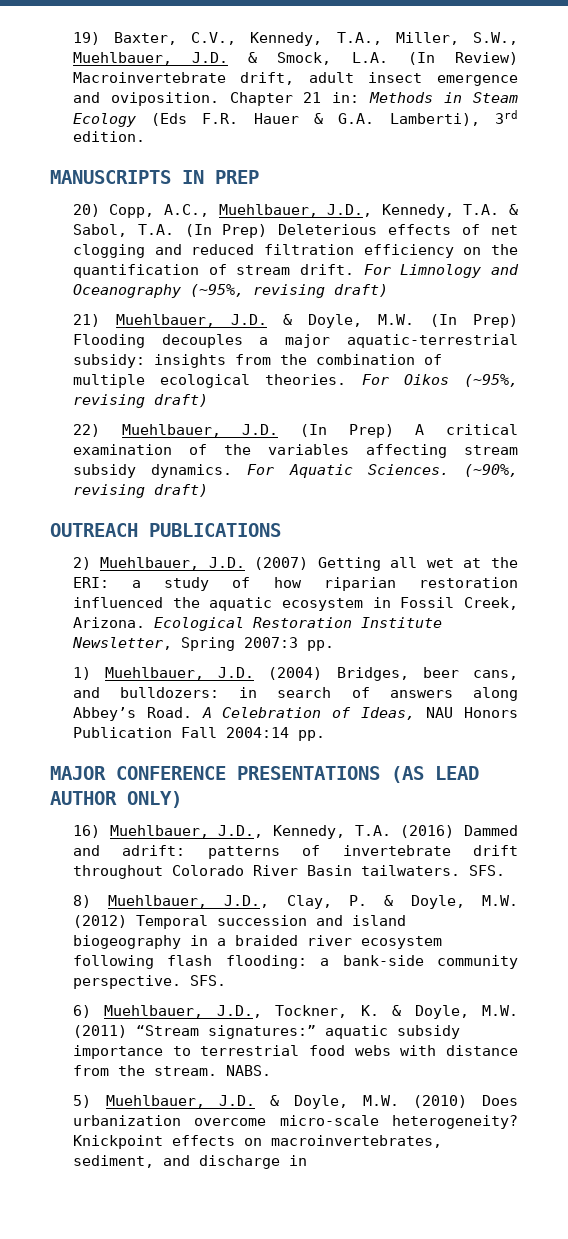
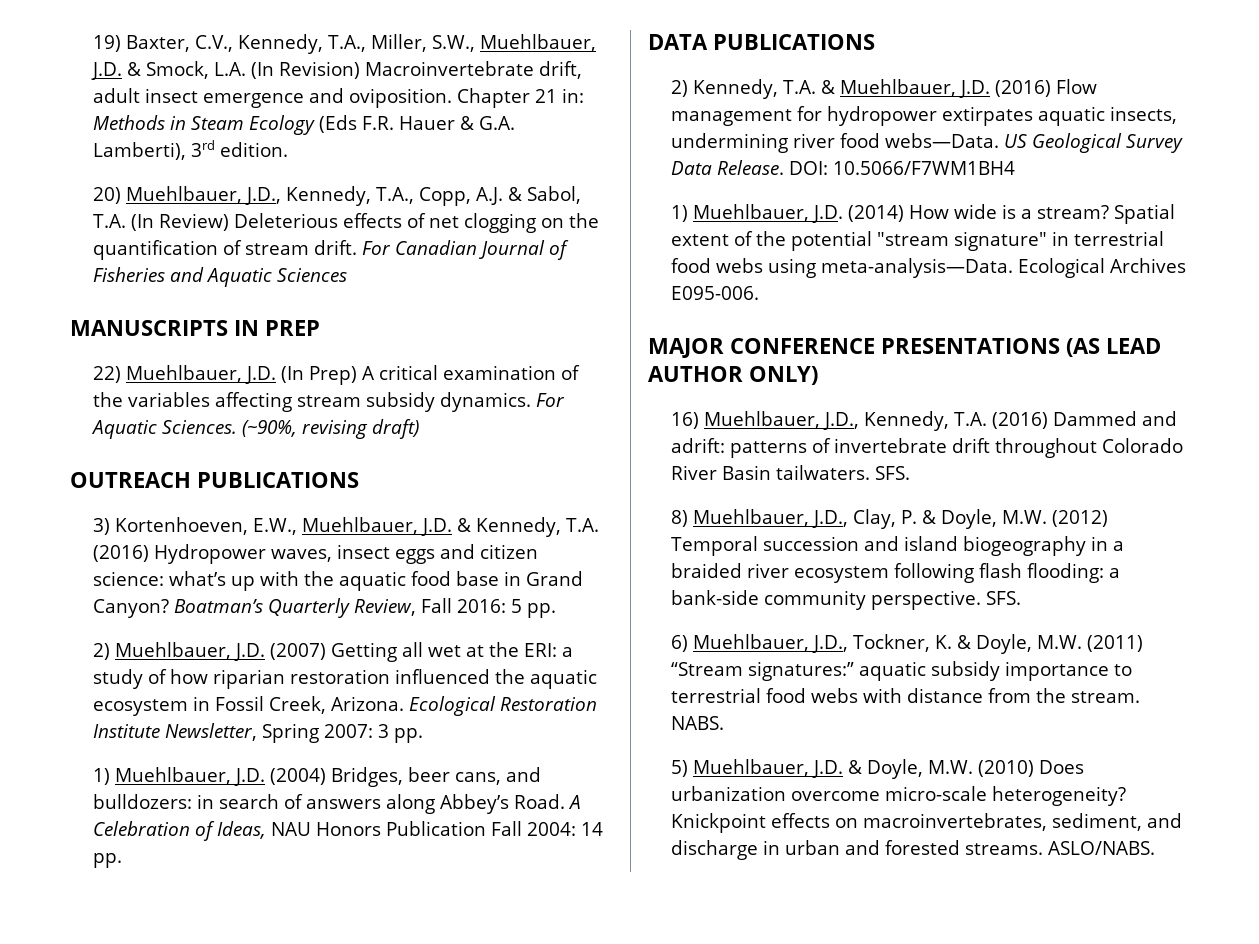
[455,52,518,65] Review) -> [279,61,361,79] Revision)
[50,170,259,184] // MANUSCRIPTS IN PREP -> (289, 149) none
[109,204,500,218] Copp, A.C., Muehlbauer, J.D., Kennedy, T.A. -> [126,186,504,206] Muehlbauer, J.D., Kennedy, T.A., Copp, A.J.
[222,224,268,238] Prep) -> [159,213,230,231] Review)
[154,244,454,258] and reduced filtration efficiency -> (537, 223) none
[400,264,519,278] [72,284,388,298] [72,314,518,328] [72,334,518,348] [72,354,442,368] [72,374,518,388] [72,394,208,408] Limnology and Oceanography (~95%, revising draft) // 21) Muehlbauer, J.D. & Doyle, M.W. (In Prep) Flooding decouples a major aquatic-terrestrial subsidy: insights from the combination of multiple ecological theories. For Oikos (~95%, revising draft) -> [395,240,570,260] [93,267,348,287] [70,320,320,336] Canadian Journal of Fisheries and Aquatic Sciences // MANUSCRIPTS IN PREP
(281, 530) none -> [93,517,600,537] [93,544,539,564] [93,571,584,591] [93,598,557,618] // 3) Kortenhoeven, E.W., Muehlbauer, J.D. & Kennedy, T.A. (2016) Hydropower waves, insect eggs and citizen science: what’s up with the aquatic food base in Grand Canyon? Boatman’s Quarterly Review, Fall 2016: 5 pp.
[243,637,298,648] 2007:3 -> [324,724,390,738] 2007: 3
[225,727,325,741] 2004:14 pp. -> [527,822,604,836] [93,853,123,868] [648,34,875,50] [671,79,1098,99] [671,106,1178,126] [671,133,1184,153] [671,160,1016,175] [671,204,1176,224] [671,231,1165,251] [671,258,1187,278] [671,286,760,300] 2004: 14 pp. // DATA PUBLICATIONS // 2) Kennedy, T.A. & Muehlbauer, J.D. (2016) Flow management for hydropower extirpates aquatic insects, undermining river food webs—Data. US Geological Survey Data Release. DOI: 10.5066/F7WM1BH4 // 1) Muehlbauer, J.D. (2014) How wide is a stream? Spatial extent of the potential "stream signature" in terrestrial food webs using meta-analysis—Data. Ecological Archives E095-006.
(307, 1160) none -> [785,840,1156,855] urban and forested streams. ASLO/NABS.

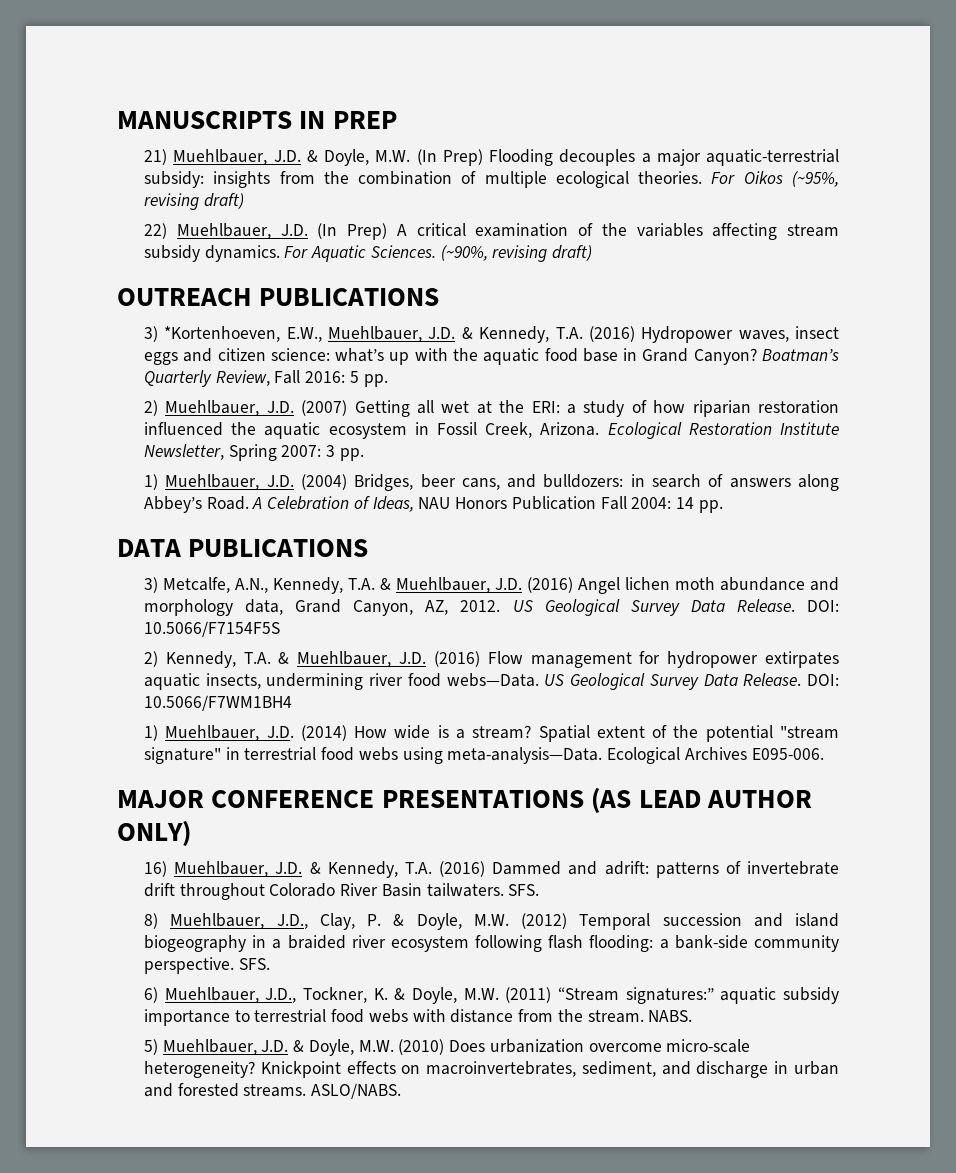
[93,34,597,54] [91,61,583,80] [93,88,585,108] [93,115,516,135] [93,140,289,160] [93,186,582,206] [93,213,600,233] [93,240,570,260] [93,267,348,287] [70,320,320,336] 19) Baxter, C.V., Kennedy, T.A., Miller, S.W., Muehlbauer, J.D. & Smock, L.A. (In Revision) Macroinvertebrate drift, adult insect emergence and oviposition. Chapter 21 in: Methods in Steam Ecology (Eds F.R. Hauer & G.A. Lamberti), 3rd edition. // 20) Muehlbauer, J.D., Kennedy, T.A., Copp, A.J. & Sabol, T.A. (In Review) Deleterious effects of net clogging on the quantification of stream drift. For Canadian Journal of Fisheries and Aquatic Sciences // MANUSCRIPTS IN PREP -> [117,111,397,129] [144,149,839,166] [144,171,839,188] [144,193,244,210] MANUSCRIPTS IN PREP // 21) Muehlbauer, J.D. & Doyle, M.W. (In Prep) Flooding decouples a major aquatic-terrestrial subsidy: insights from the combination of multiple ecological theories. For Oikos (~95%, revising draft)
[115,517,249,535] Kortenhoeven, -> [164,326,281,342] *Kortenhoeven,
(875, 42) none -> [144,577,839,594] [144,599,840,616] [144,621,281,637] // 3) Metcalfe, A.N., Kennedy, T.A. & Muehlbauer, J.D. (2016) Angel lichen moth abundance and morphology data, Grand Canyon, AZ, 2012. US Geological Survey Data Release. DOI: 10.5066/F7154F5S
[823,412,860,430] J.D., -> [275,862,321,874] J.D. &

